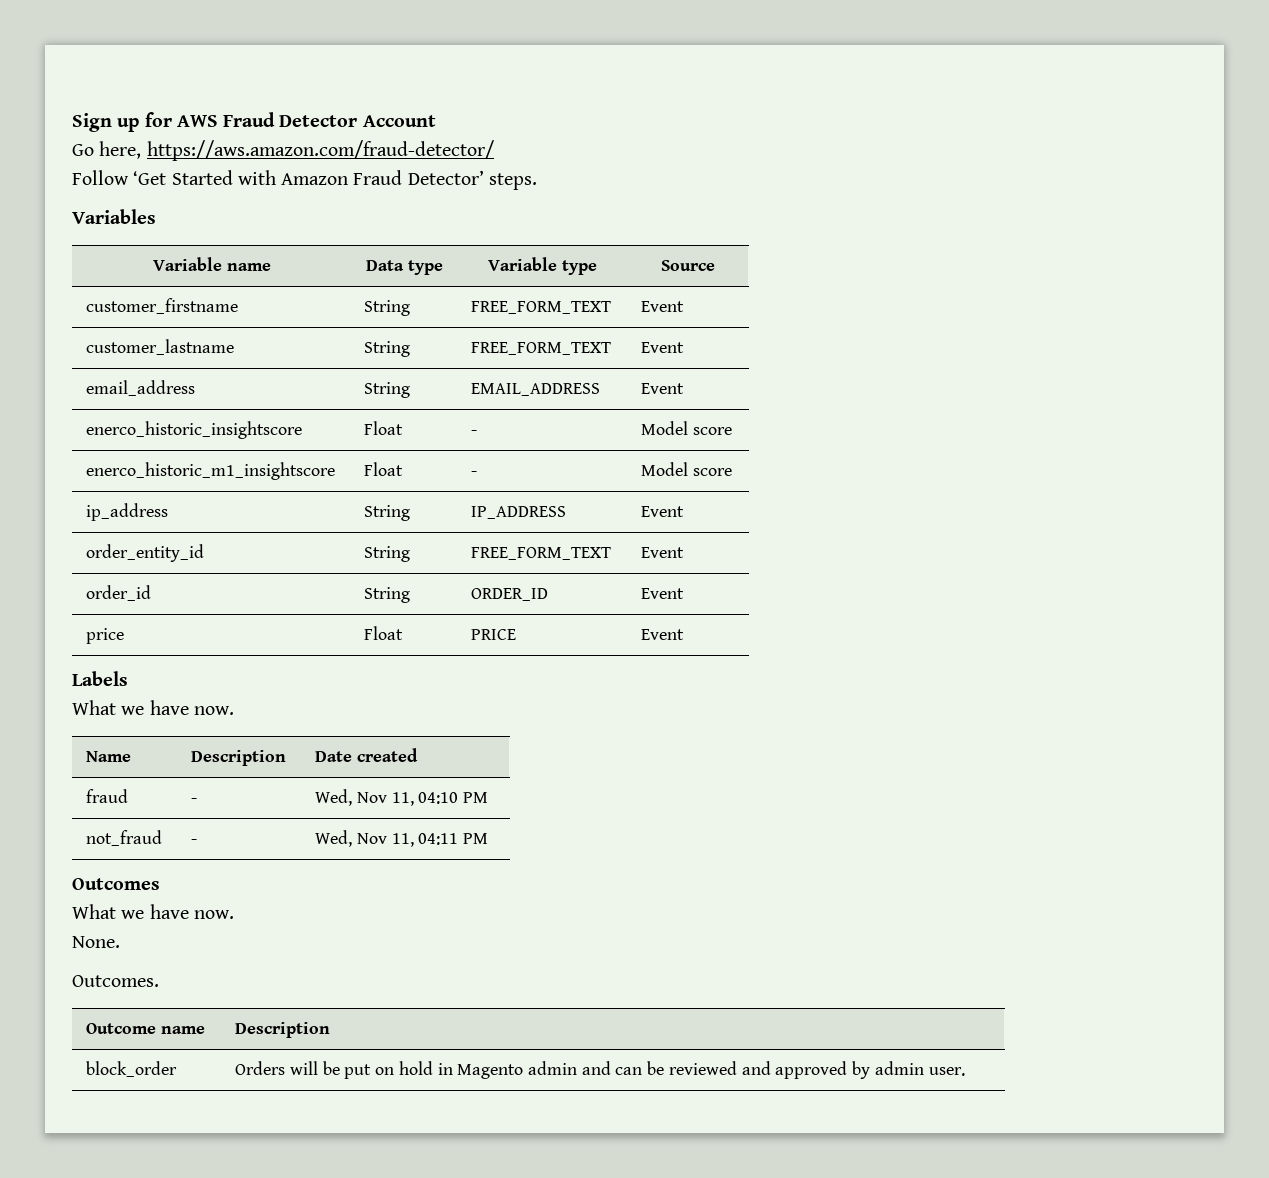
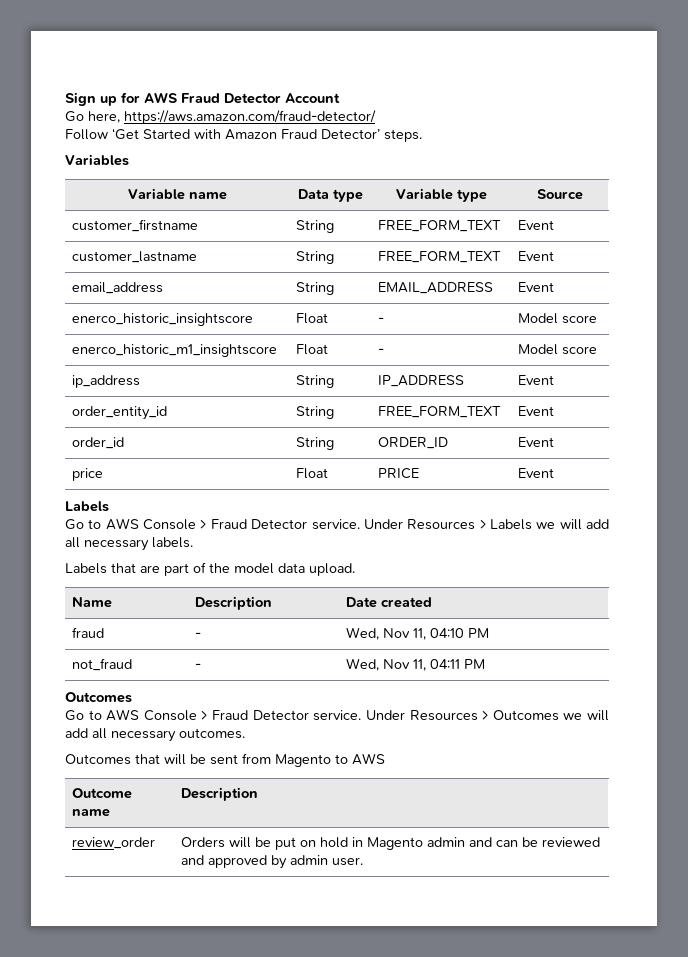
[72,700,234,715] What we have now. -> [65,518,609,530] [65,537,193,551] [65,562,355,576] Go to AWS Console > Fraud Detector service. Under Resources > Labels we will add all necessary labels. // Labels that are part of the model data upload.
[72,904,234,919] [72,936,120,948] [72,975,159,987] What we have now. // None. // Outcomes. -> [65,709,610,721] [65,728,245,742] [65,753,385,767] Go to AWS Console > Fraud Detector service. Under Resources > Outcomes we will add all necessary outcomes. // Outcomes that will be sent from Magento to AWS
[86,1061,178,1077] block_order -> [71,837,155,849] review_order

